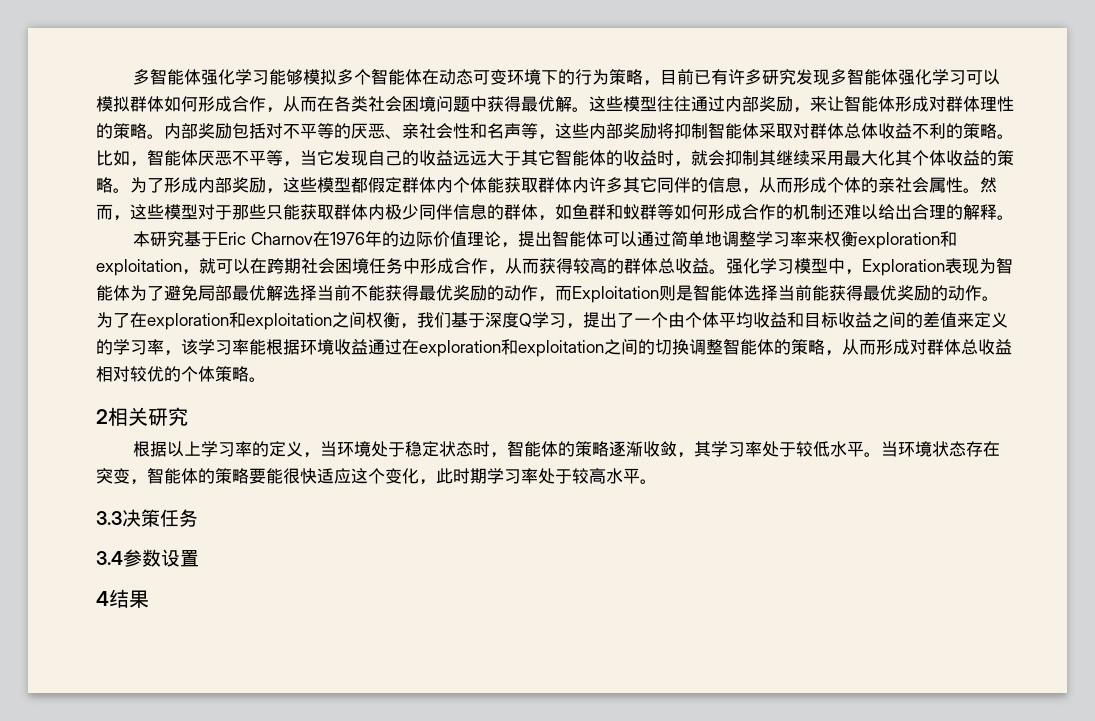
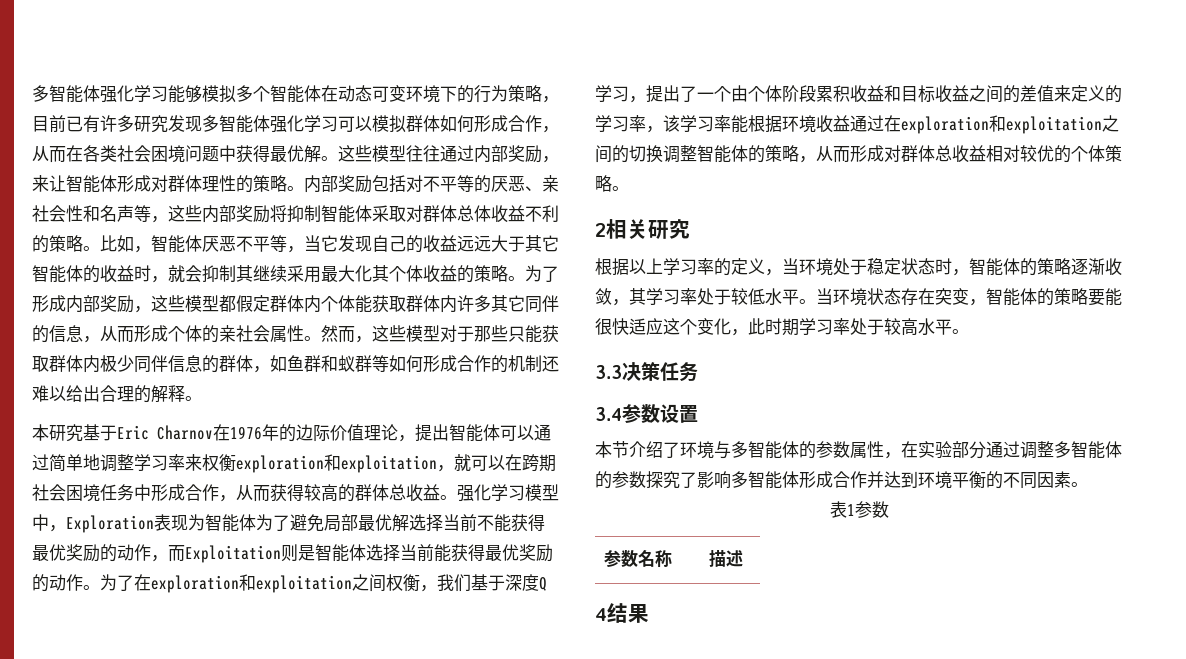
[719,312,753,328] 平均 -> [782,85,850,102] 阶段累积
(199, 558) none -> [595,441,1122,459] [595,471,1088,489] [829,501,889,518] [604,550,673,568] [709,550,744,567] // 本节介绍了环境与多智能体的参数属性，在实验部分通过调整多智能体的参数探究了影响多智能体形成合作并达到环境平衡的不同因素。 // 表1参数 // 参数名称 | 描述

